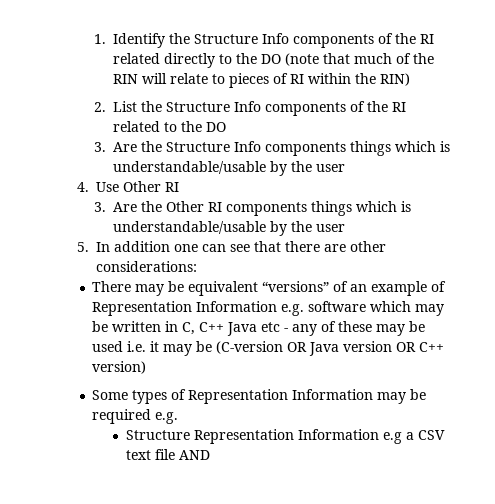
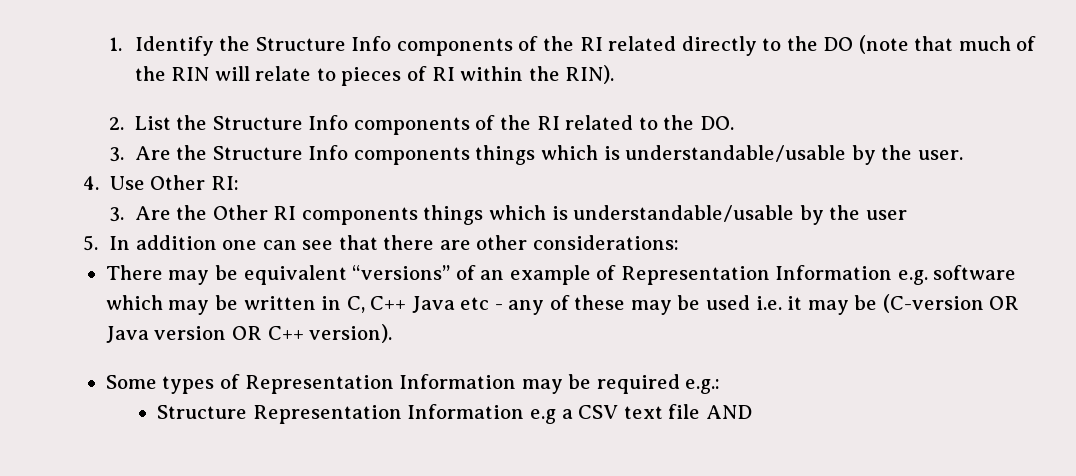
[379,73,410,86] RIN) -> [565,65,615,84] RIN).
[205,122,226,132] DO -> [699,116,734,130] DO.
[315,164,345,172] user -> [917,150,963,160] user.
[164,182,179,192] RI -> [210,176,239,190] RI:
[92,361,147,374] version) -> [309,324,393,343] version).
[155,412,179,424] e.g. -> [685,379,721,394] e.g.:

